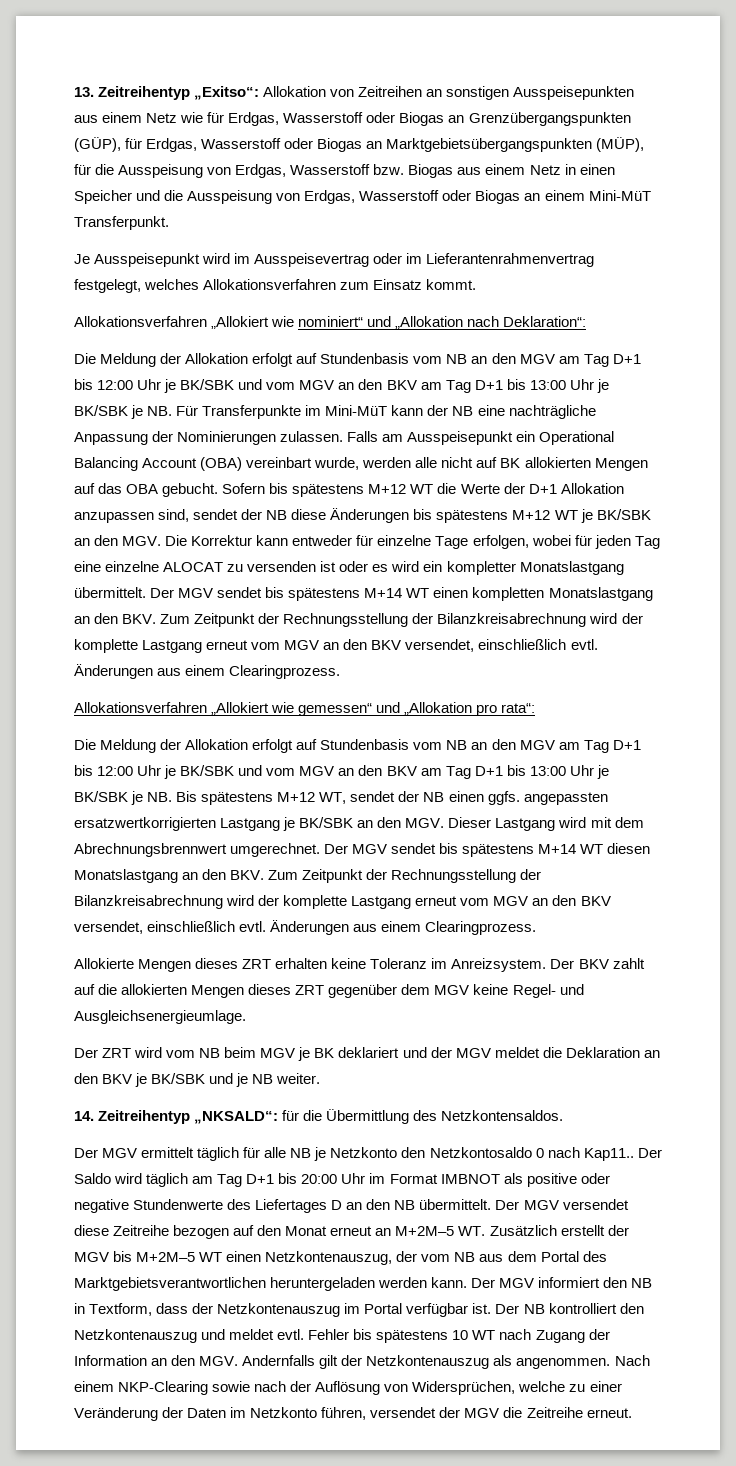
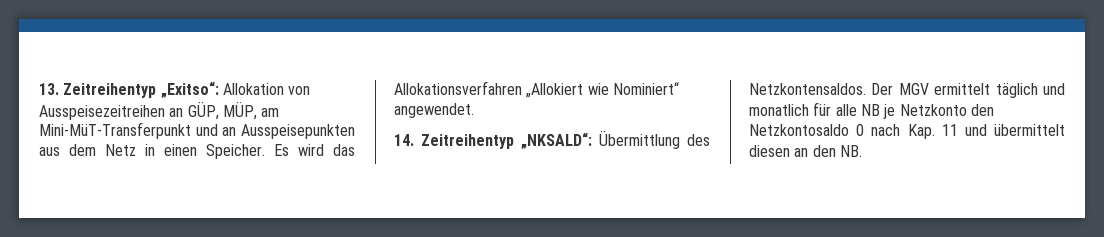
[358,86,635,100] [74,112,631,126] [74,137,645,152] [74,164,615,178] [74,190,651,204] [74,216,169,230] [74,253,595,267] [74,279,477,293] [74,316,587,329] [74,353,641,367] [74,379,609,393] [74,405,596,419] [74,431,615,445] [74,457,648,471] [74,483,624,497] [74,508,651,523] [74,535,660,549] [74,561,624,575] [74,587,653,601] [74,613,643,627] [74,639,598,653] [74,664,341,679] [74,702,536,716] [74,739,641,753] [74,765,609,779] [74,791,608,805] [74,817,644,831] [74,843,651,857] [74,869,542,883] [74,895,611,909] [74,920,537,935] [74,958,645,972] [74,984,584,998] [74,1010,246,1024] [74,1047,660,1061] [74,1073,321,1087] Zeitreihen an sonstigen Ausspeisepunkten aus einem Netz wie für Erdgas, Wasserstoff oder Biogas an Grenzübergangspunkten (GÜP), für Erdgas, Wasserstoff oder Biogas an Marktgebietsübergangspunkten (MÜP), für die Ausspeisung von Erdgas, Wasserstoff bzw. Biogas aus einem Netz in einen Speicher und die Ausspeisung von Erdgas, Wasserstoff oder Biogas an einem Mini-MüT Transferpunkt. // Je Ausspeisepunkt wird im Ausspeisevertrag oder im Lieferantenrahmenvertrag festgelegt, welches Allokationsverfahren zum Einsatz kommt. // Allokationsverfahren „Allokiert wie nominiert“ und „Allokation nach Deklaration“: // Die Meldung der Allokation erfolgt auf Stundenbasis vom NB an den MGV am Tag D+1 bis 12:00 Uhr je BK/SBK und vom MGV an den BKV am Tag D+1 bis 13:00 Uhr je BK/SBK je NB. Für Transferpunkte im Mini-MüT kann der NB eine nachträgliche Anpassung der Nominierungen zulassen. Falls am Ausspeisepunkt ein Operational Balancing Account (OBA) vereinbart wurde, werden alle nicht auf BK allokierten Mengen auf das OBA gebucht. Sofern bis spätestens M+12 WT die Werte der D+1 Allokation anzupassen sind, sendet der NB diese Änderungen bis spätestens M+12 WT je BK/SBK an den MGV. Die Korrektur kann entweder für einzelne Tage erfolgen, wobei für jeden Tag eine einzelne ALOCAT zu versenden ist oder es wird ein kompletter Monatslastgang übermittelt. Der MGV sendet bis spätestens M+14 WT einen kompletten Monatslastgang an den BKV. Zum Zeitpunkt der Rechnungsstellung der Bilanzkreisabrechnung wird der komplette Lastgang erneut vom MGV an den BKV versendet, einschließlich evtl. Änderungen aus einem Clearingprozess. // Allokationsverfahren „Allokiert wie gemessen“ und „Allokation pro rata“: // Die Meldung der Allokation erfolgt auf Stundenbasis vom NB an den MGV am Tag D+1 bis 12:00 Uhr je BK/SBK und vom MGV an den BKV am Tag D+1 bis 13:00 Uhr je BK/SBK je NB. Bis spätestens M+12 WT, sendet der NB einen ggfs. angepassten ersatzwertkorrigierten Lastgang je BK/SBK an den MGV. Dieser Lastgang wird mit dem Abrechnungsbrennwert umgerechnet. Der MGV sendet bis spätestens M+14 WT diesen Monatslastgang an den BKV. Zum Zeitpunkt der Rechnungsstellung der Bilanzkreisabrechnung wird der komplette Lastgang erneut vom MGV an den BKV versendet, einschließlich evtl. Änderungen aus einem Clearingprozess. // Allokierte Mengen dieses ZRT erhalten keine Toleranz im Anreizsystem. Der BKV zahlt auf die allokierten Mengen dieses ZRT gegenüber dem MGV keine Regel- und Ausgleichsenergieumlage. // Der ZRT wird vom NB beim MGV je BK deklariert und der MGV meldet die Deklaration an den BKV je BK/SBK und je NB weiter. -> [39,101,280,120] [39,122,356,139] [39,144,355,159] [394,81,679,98] [394,103,474,118] Ausspeisezeitreihen an GÜP, MÜP, am Mini-MüT-Transferpunkt und an Ausspeisepunkten aus dem Netz in einen Speicher. Es wird das Allokationsverfahren „Allokiert wie Nominiert“ angewendet.
[282,1110,323,1121] für die -> (592, 140) none
(564, 1115) // -> (866, 89) none
(240, 1154) none -> [1043,83,1065,95] [749,104,809,116] und monatlich
[583,1148,662,1161] [74,1173,610,1187] [74,1199,629,1213] [74,1225,629,1239] [74,1251,607,1265] [74,1277,653,1291] [74,1303,644,1317] [74,1329,610,1343] [74,1355,650,1369] [74,1381,622,1395] [74,1407,632,1421] Kap11.. Der Saldo wird täglich am Tag D+1 bis 20:00 Uhr im Format IMBNOT als positive oder negative Stundenwerte des Liefertages D an den NB übermittelt. Der MGV versendet diese Zeitreihe bezogen auf den Monat erneut an M+2M–5 WT. Zusätzlich erstellt der MGV bis M+2M–5 WT einen Netzkontenauszug, der vom NB aus dem Portal des Marktgebietsverantwortlichen heruntergeladen werden kann. Der MGV informiert den NB in Textform, dass der Netzkontenauszug im Portal verfügbar ist. Der NB kontrolliert den Netzkontenauszug und meldet evtl. Fehler bis spätestens 10 WT nach Zugang der Information an den MGV. Andernfalls gilt der Netzkontenauszug als angenommen. Nach einem NKP-Clearing sowie nach der Auflösung von Widersprüchen, welche zu einer Veränderung der Daten im Netzkonto führen, versendet der MGV die Zeitreihe erneut. -> [907,124,1065,139] [749,145,862,157] Kap. 11 und übermittelt diesen an den NB.

